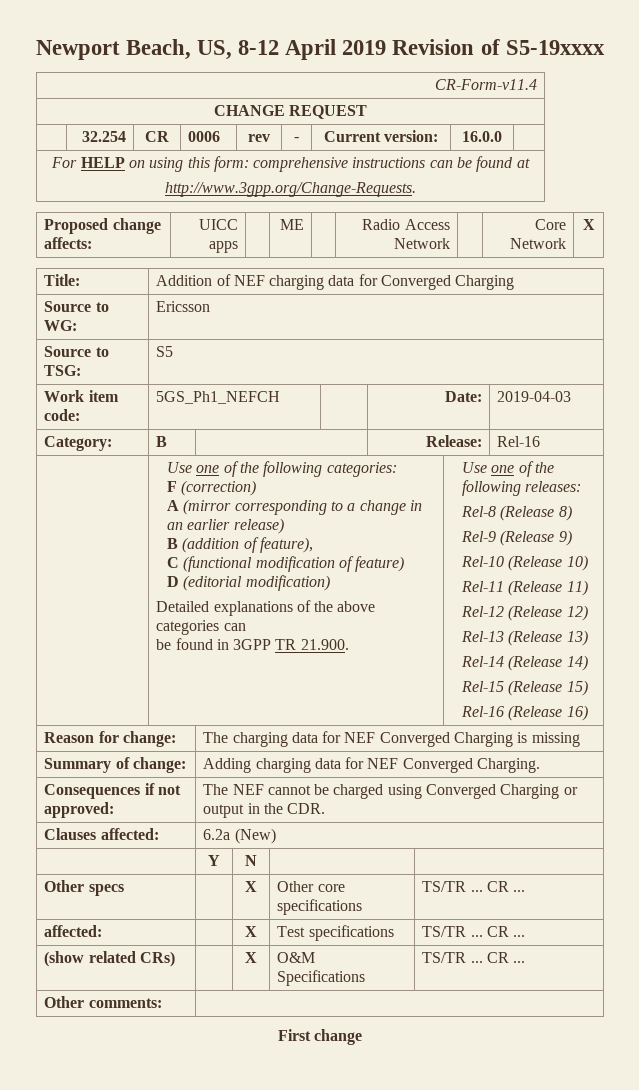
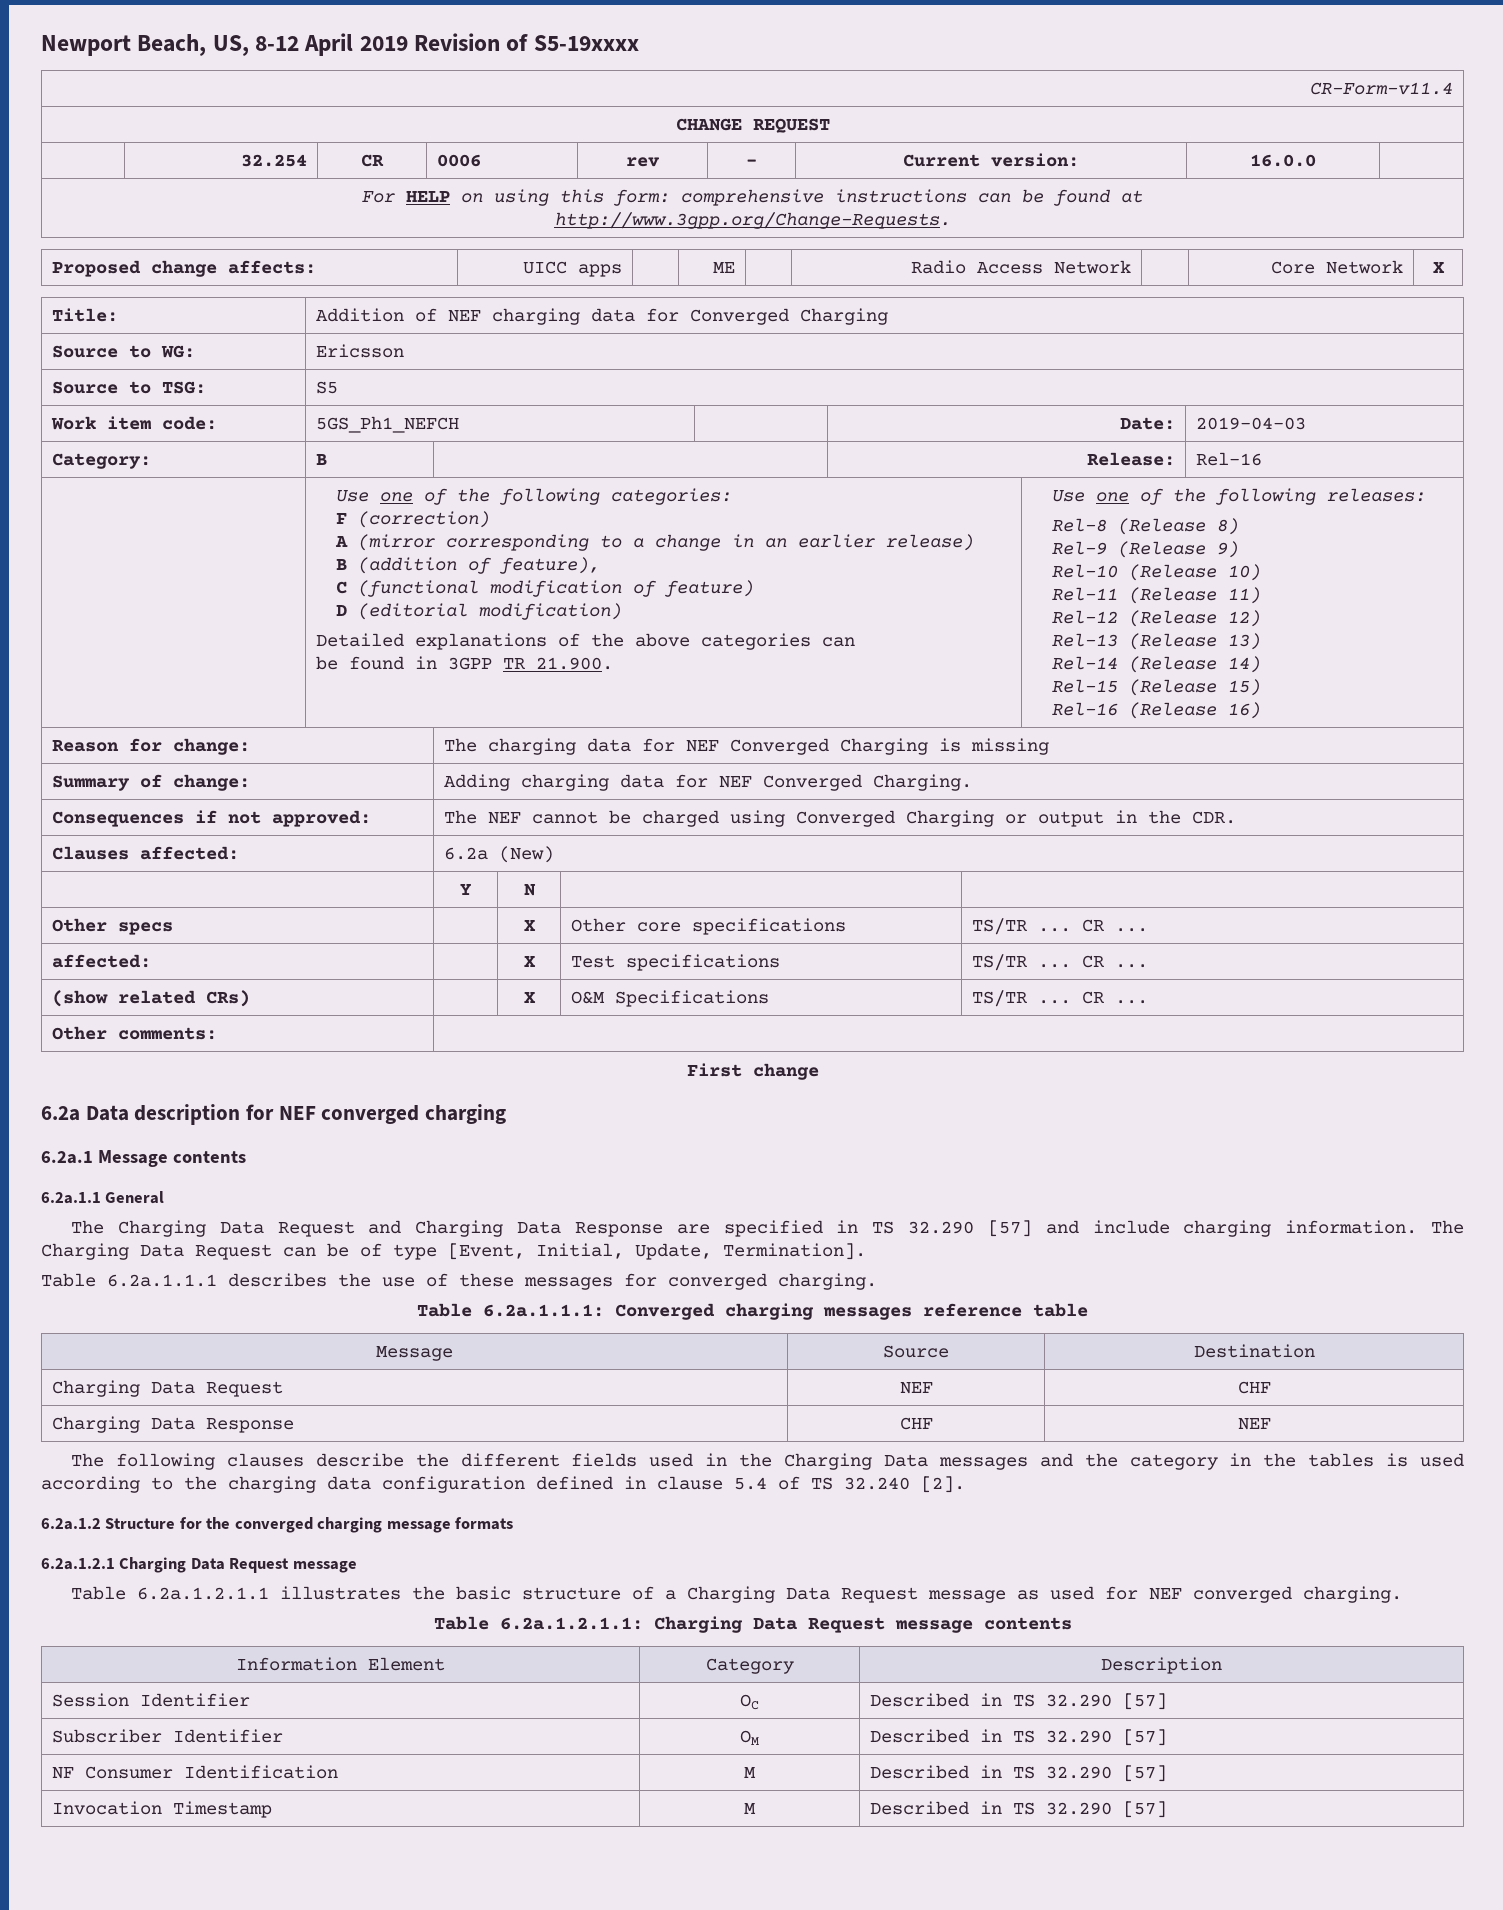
(363, 1037) none -> [41,1104,507,1125] [41,1150,246,1167] [41,1191,165,1204] [71,1220,1464,1237] [41,1243,866,1260] [41,1273,877,1290] [417,1303,1088,1320] [376,1346,453,1361] [883,1345,949,1358] [1193,1344,1315,1358] [51,1380,283,1397] [899,1382,933,1394] [1237,1381,1271,1394] [51,1416,294,1433] [899,1417,933,1430] [1237,1418,1271,1430] [71,1453,1464,1470] [41,1476,965,1493] [41,1517,514,1533] [41,1557,357,1573] [71,1586,1403,1603] [433,1616,1072,1633] [236,1657,445,1671] [705,1658,794,1674] [1101,1657,1222,1674] [51,1693,250,1707] [740,1694,759,1710] [869,1693,1167,1710] [51,1729,283,1743] [740,1730,759,1745] [869,1729,1167,1746] [51,1765,338,1779] [744,1767,756,1778] [869,1765,1167,1782] [51,1801,272,1818] [744,1803,756,1814] [869,1801,1167,1818] // 6.2a Data description for NEF converged charging // 6.2a.1 Message contents // 6.2a.1.1 General // The Charging Data Request and Charging Data Response are specified in TS 32.290 [57] and include charging information. The Charging Data Request can be of type [Event, Initial, Update, Termination]. // Table 6.2a.1.1.1 describes the use of these messages for converged charging. // Table 6.2a.1.1.1: Converged charging messages reference table // Message | Source | Destination // Charging Data Request | NEF | CHF // Charging Data Response | CHF | NEF // The following clauses describe the different fields used in the Charging Data messages and the category in the tables is used according to the charging data configuration defined in clause 5.4 of TS 32.240 [2]. // 6.2a.1.2 Structure for the converged charging message formats // 6.2a.1.2.1 Charging Data Request message // Table 6.2a.1.2.1.1 illustrates the basic structure of a Charging Data Request message as used for NEF converged charging. // Table 6.2a.1.2.1.1: Charging Data Request message contents // Information Element | Category | Description // Session Identifier | OC | Described in TS 32.290 [57] // Subscriber Identifier | OM | Described in TS 32.290 [57] // NF Consumer Identification | M | Described in TS 32.290 [57] // Invocation Timestamp | M | Described in TS 32.290 [57]

